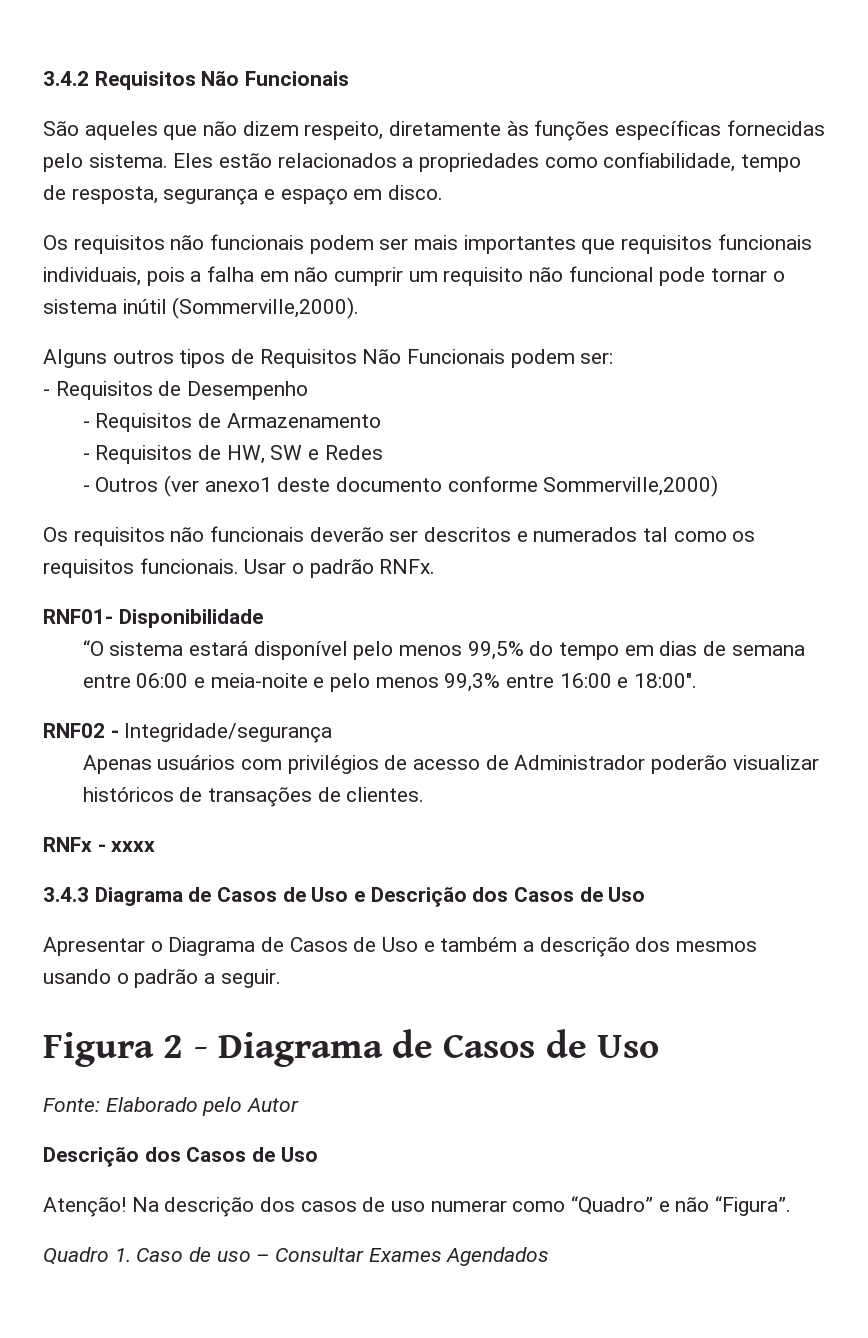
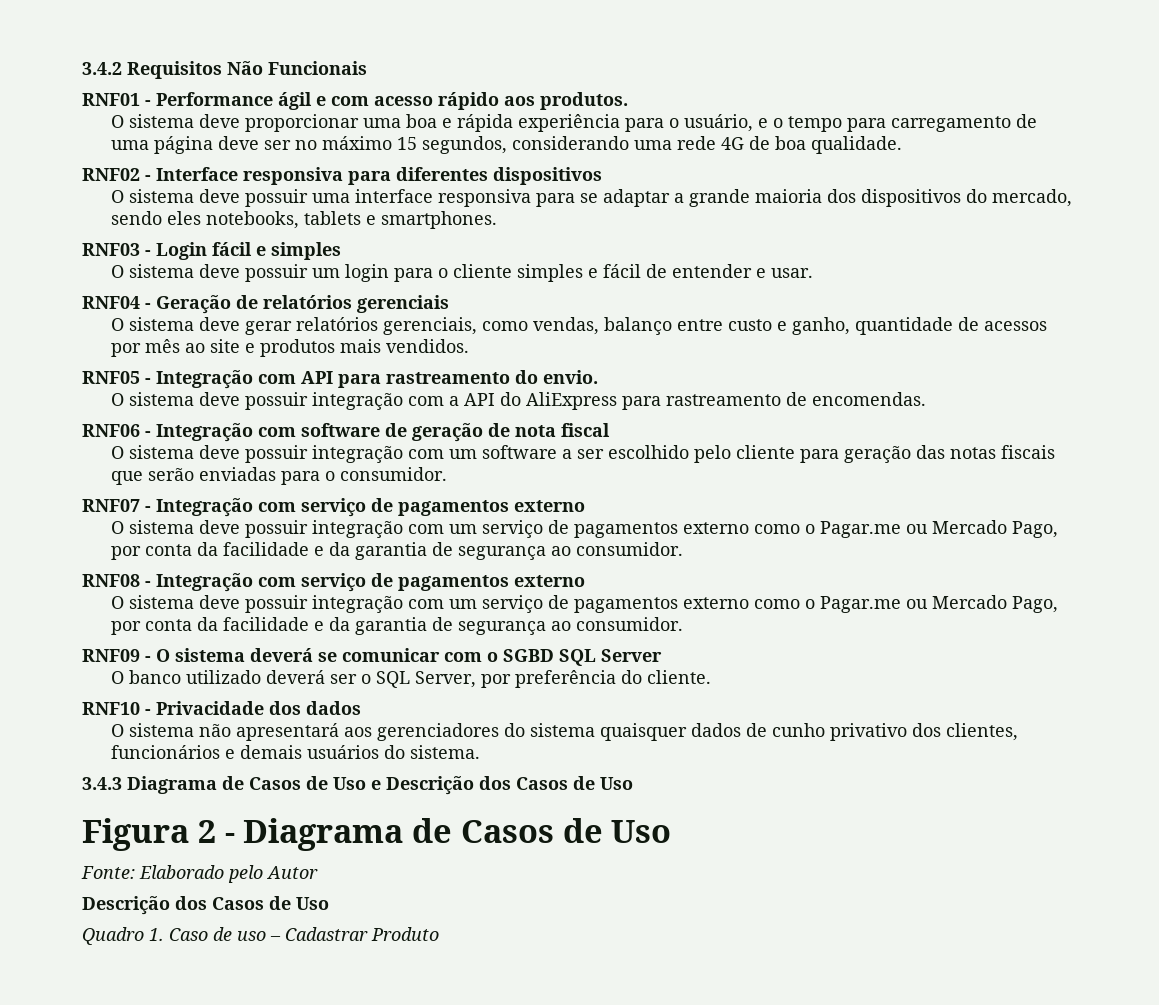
[43,120,825,141] [43,152,802,172] [43,185,444,205] [43,234,812,254] [43,266,785,286] [43,297,360,319] [43,349,614,368] [43,381,309,400] [82,413,381,432] [82,445,383,464] [82,475,719,497] [43,526,756,546] [43,558,436,578] [43,609,263,628] [82,640,805,660] [82,673,697,692] [43,723,333,743] [82,755,819,774] [82,787,425,807] [43,837,156,852] São aqueles que não dizem respeito, diretamente às funções específicas fornecidas pelo sistema. Eles estão relacionados a propriedades como confiabilidade, tempo de resposta, segurança e espaço em disco. // Os requisitos não funcionais podem ser mais importantes que requisitos funcionais individuais, pois a falha em não cumprir um requisito não funcional pode tornar o sistema inútil (Sommerville,2000). // Alguns outros tipos de Requisitos Não Funcionais podem ser: // - Requisitos de Desempenho // - Requisitos de Armazenamento // - Requisitos de HW, SW e Redes // - Outros (ver anexo1 deste documento conforme Sommerville,2000) // Os requisitos não funcionais deverão ser descritos e numerados tal como os requisitos funcionais. Usar o padrão RNFx. // RNF01- Disponibilidade // “O sistema estará disponível pelo menos 99,5% do tempo em dias de semana entre 06:00 e meia-noite e pelo menos 99,3% entre 16:00 e 18:00". // RNF02 - Integridade/segurança // Apenas usuários com privilégios de acesso de Administrador poderão visualizar históricos de transações de clientes. // RNFx - xxxx -> [82,92,628,110] [111,114,1038,132] [111,136,903,154] [82,167,602,185] [111,189,1073,207] [111,211,498,229] [82,242,341,260] [111,264,814,282] [82,295,449,314] [111,317,1048,335] [111,339,470,357] [82,370,598,389] [111,392,927,410] [82,423,610,442] [111,445,1056,463] [111,467,448,485] [82,498,585,517] [111,520,1059,538] [111,542,684,560] [82,573,585,592] [111,595,1059,613] [111,617,684,635] [82,648,662,666] [111,670,712,688] [82,701,361,715] [111,723,1019,741] [111,745,481,759] RNF01 - Performance ágil e com acesso rápido aos produtos. // O sistema deve proporcionar uma boa e rápida experiência para o usuário, e o tempo para carregamento de uma página deve ser no máximo 15 segundos, considerando uma rede 4G de boa qualidade. // RNF02 - Interface responsiva para diferentes dispositivos // O sistema deve possuir uma interface responsiva para se adaptar a grande maioria dos dispositivos do mercado, sendo eles notebooks, tablets e smartphones. // RNF03 - Login fácil e simples // O sistema deve possuir um login para o cliente simples e fácil de entender e usar. // RNF04 - Geração de relatórios gerenciais // O sistema deve gerar relatórios gerenciais, como vendas, balanço entre custo e ganho, quantidade de acessos por mês ao site e produtos mais vendidos. // RNF05 - Integração com API para rastreamento do envio. // O sistema deve possuir integração com a API do AliExpress para rastreamento de encomendas. // RNF06 - Integração com software de geração de nota fiscal // O sistema deve possuir integração com um software a ser escolhido pelo cliente para geração das notas fiscais que serão enviadas para o consumidor. // RNF07 - Integração com serviço de pagamentos externo // O sistema deve possuir integração com um serviço de pagamentos externo como o Pagar.me ou Mercado Pago, por conta da facilidade e da garantia de segurança ao consumidor. // RNF08 - Integração com serviço de pagamentos externo // O sistema deve possuir integração com um serviço de pagamentos externo como o Pagar.me ou Mercado Pago, por conta da facilidade e da garantia de segurança ao consumidor. // RNF09 - O sistema deverá se comunicar com o SGBD SQL Server // O banco utilizado deverá ser o SQL Server, por preferência do cliente. // RNF10 - Privacidade dos dados // O sistema não apresentará aos gerenciadores do sistema quaisquer dados de cunho privativo dos clientes, funcionários e demais usuários do sistema.
[43,937,758,957] [43,969,281,988] // Apresentar o Diagrama de Casos de Uso e também a descrição dos mesmos usando o padrão a seguir. -> (633, 783) none
[43,1196,792,1217] // Atenção! Na descrição dos casos de uso numerar como “Quadro” e não “Figura”. -> (329, 903) none
[275,1247,550,1266] Consultar Exames Agendados -> [285,927,439,941] Cadastrar Produto

